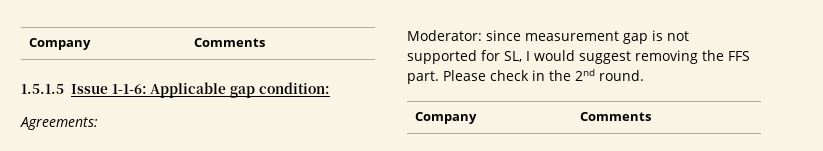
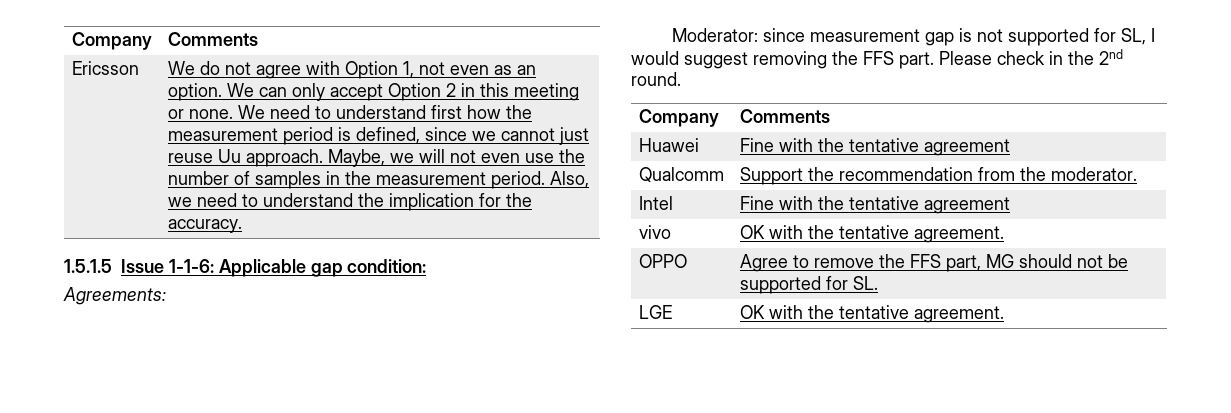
[29,38,92,50] [194,38,266,47] Company | Comments -> [71,32,152,50] [167,32,258,46] [71,61,139,75] [167,61,536,79] [167,83,579,101] [167,105,532,119] [167,127,589,145] [167,149,585,167] [167,171,589,189] [167,193,532,211] [167,219,242,233] Company | Comments // Ericsson | We do not agree with Option 1, not even as an option. We can only accept Option 2 in this meeting or none. We need to understand first how the measurement period is defined, since we cannot just reuse Uu approach. Maybe, we will not even use the number of samples in the measurement period. Also, we need to understand the implication for the accuracy.
(652, 116) none -> [638,138,699,152] [739,138,1010,156] [638,167,724,183] [739,167,1137,185] [638,196,673,210] [739,196,1010,214] [638,225,671,239] [739,225,1004,243] [638,254,687,268] [739,254,1128,272] [739,276,878,294] [638,305,672,319] [739,305,1004,323] // Huawei | Fine with the tentative agreement // Qualcomm | Support the recommendation from the moderator. // Intel | Fine with the tentative agreement // vivo | OK with the tentative agreement. // OPPO | Agree to remove the FFS part, MG should not be supported for SL. // LGE | OK with the tentative agreement.

